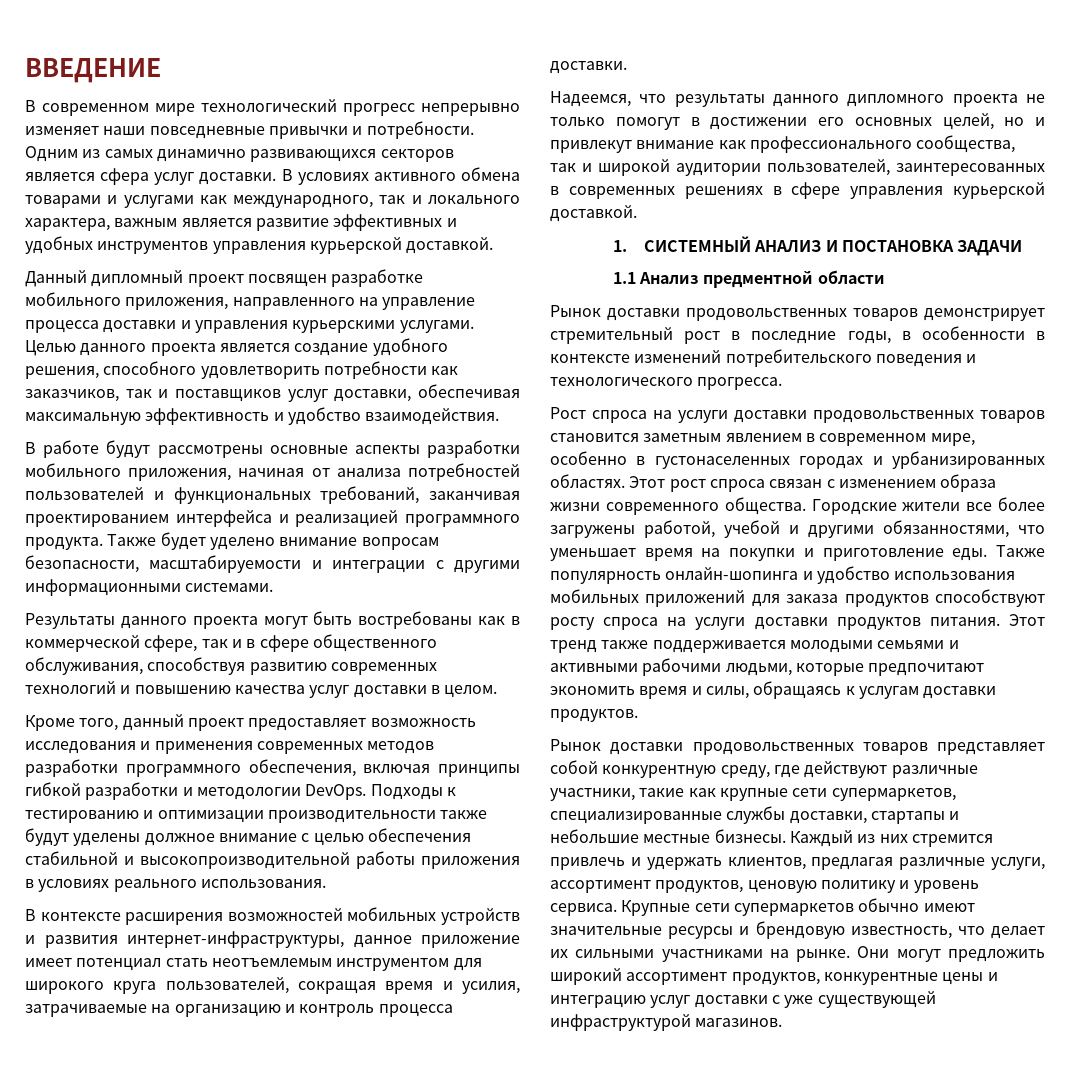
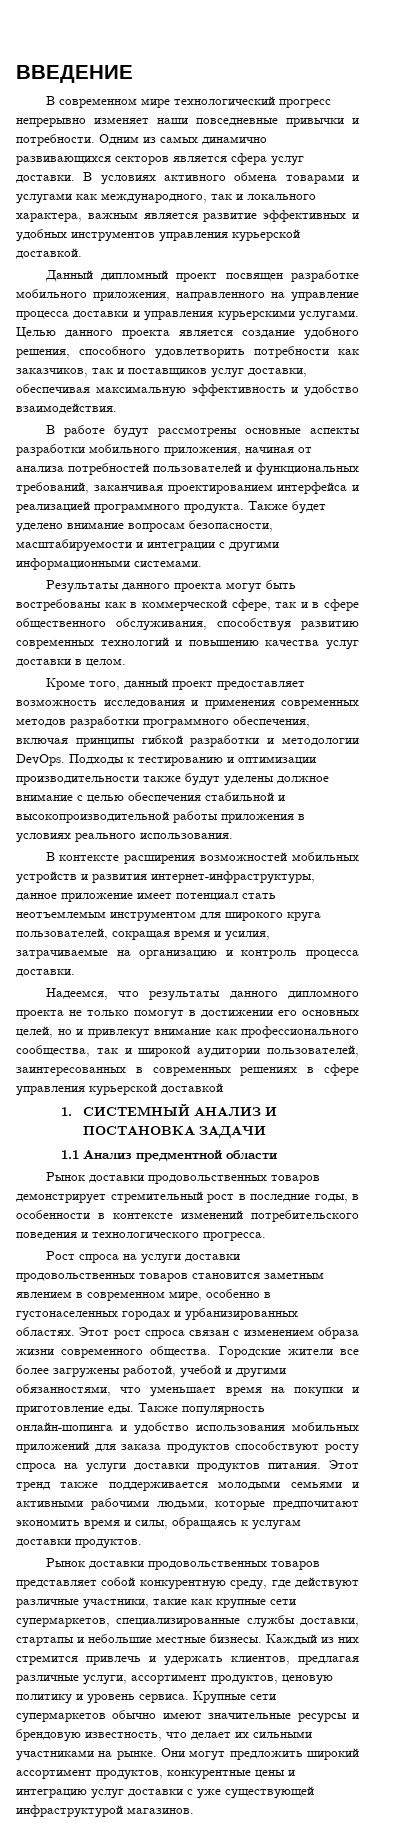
[550,205,637,222] доставкой. -> [161,1083,223,1094] доставкой

